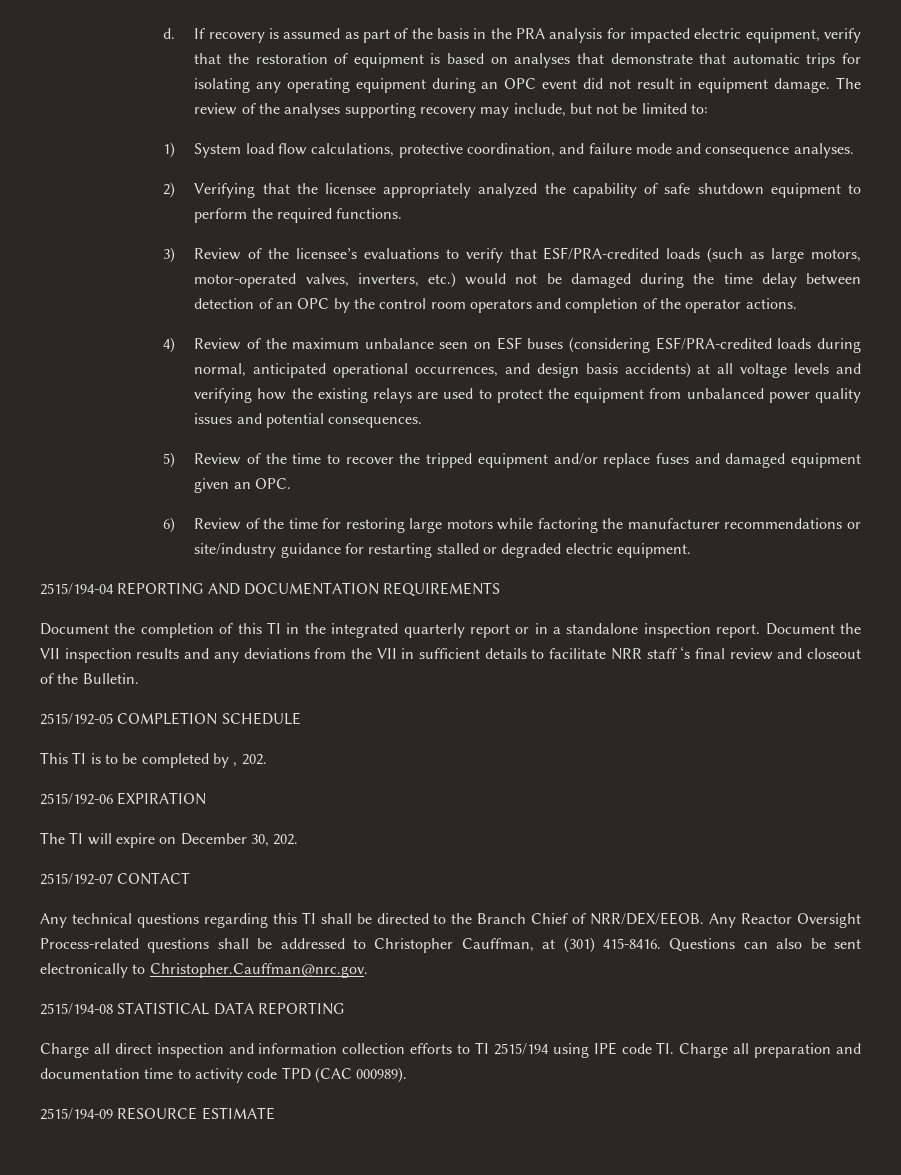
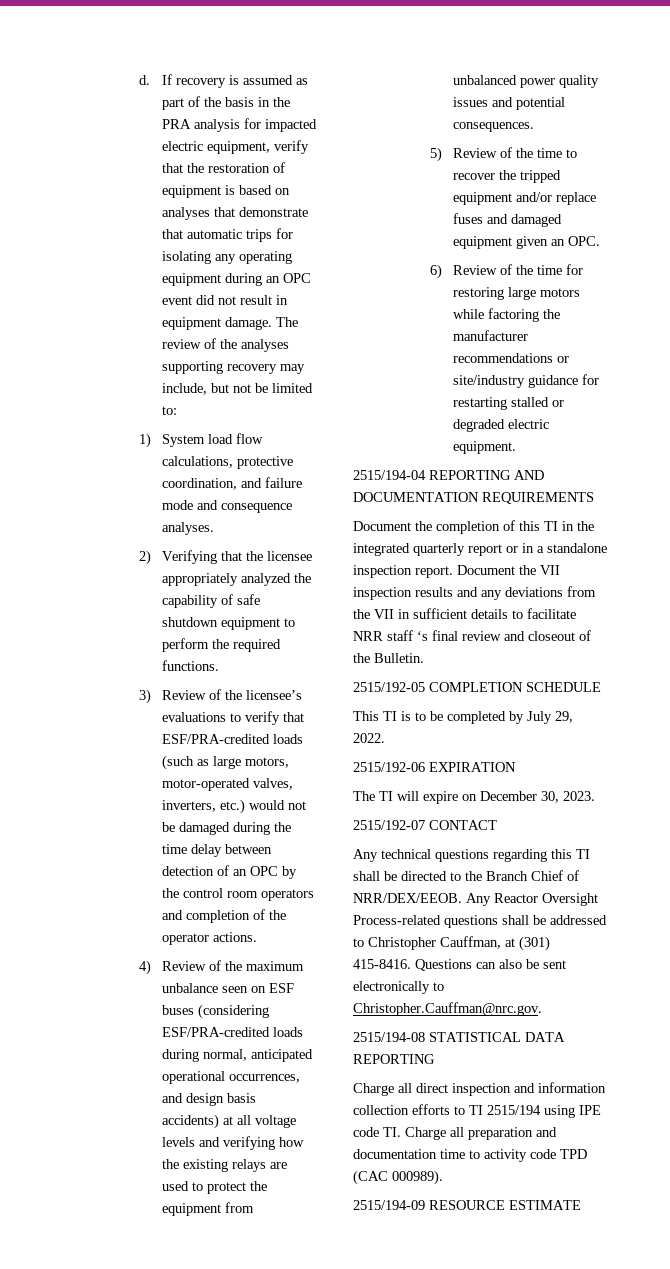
[233,754,267,767] , 202. -> [527,711,573,724] [353,733,385,743] July 29, 2022.
[273,834,299,845] 202. -> [563,791,595,801] 2023.

